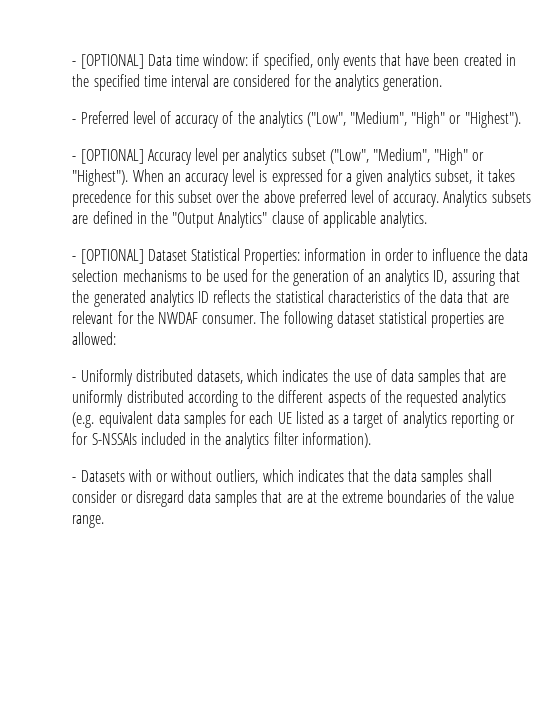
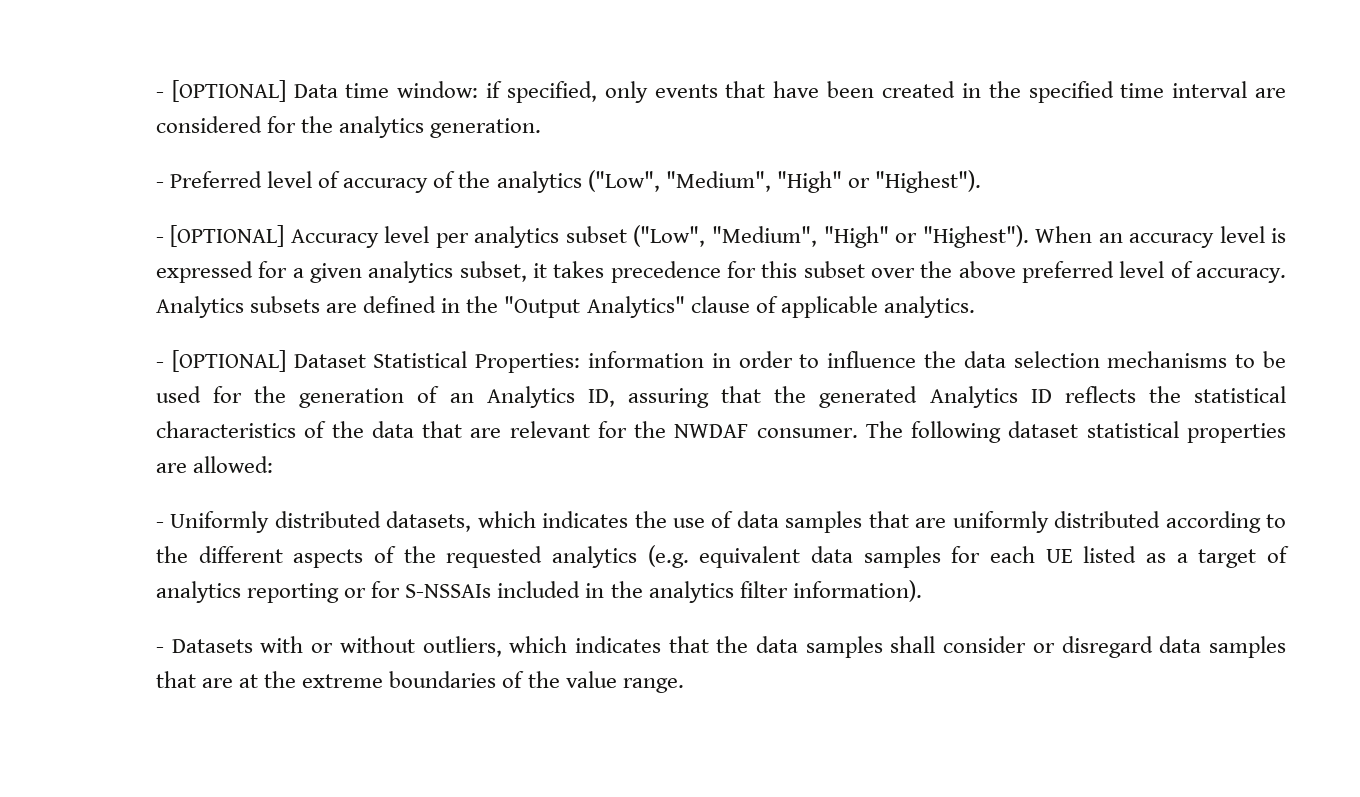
[385,269,430,286] analytics -> [486,386,575,408] Analytics
[149,290,194,307] analytics -> [929,386,1018,408] Analytics

